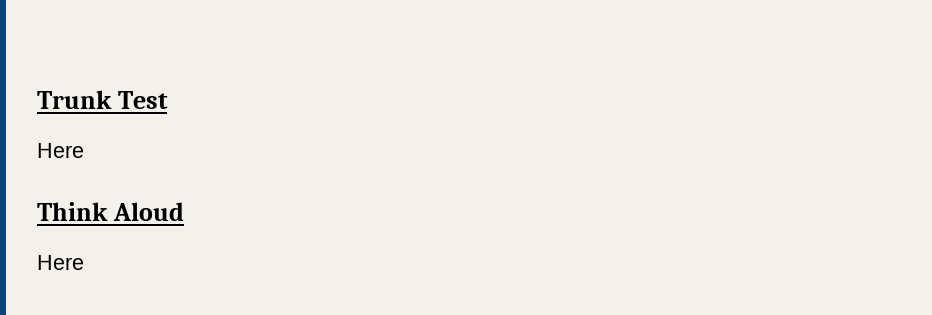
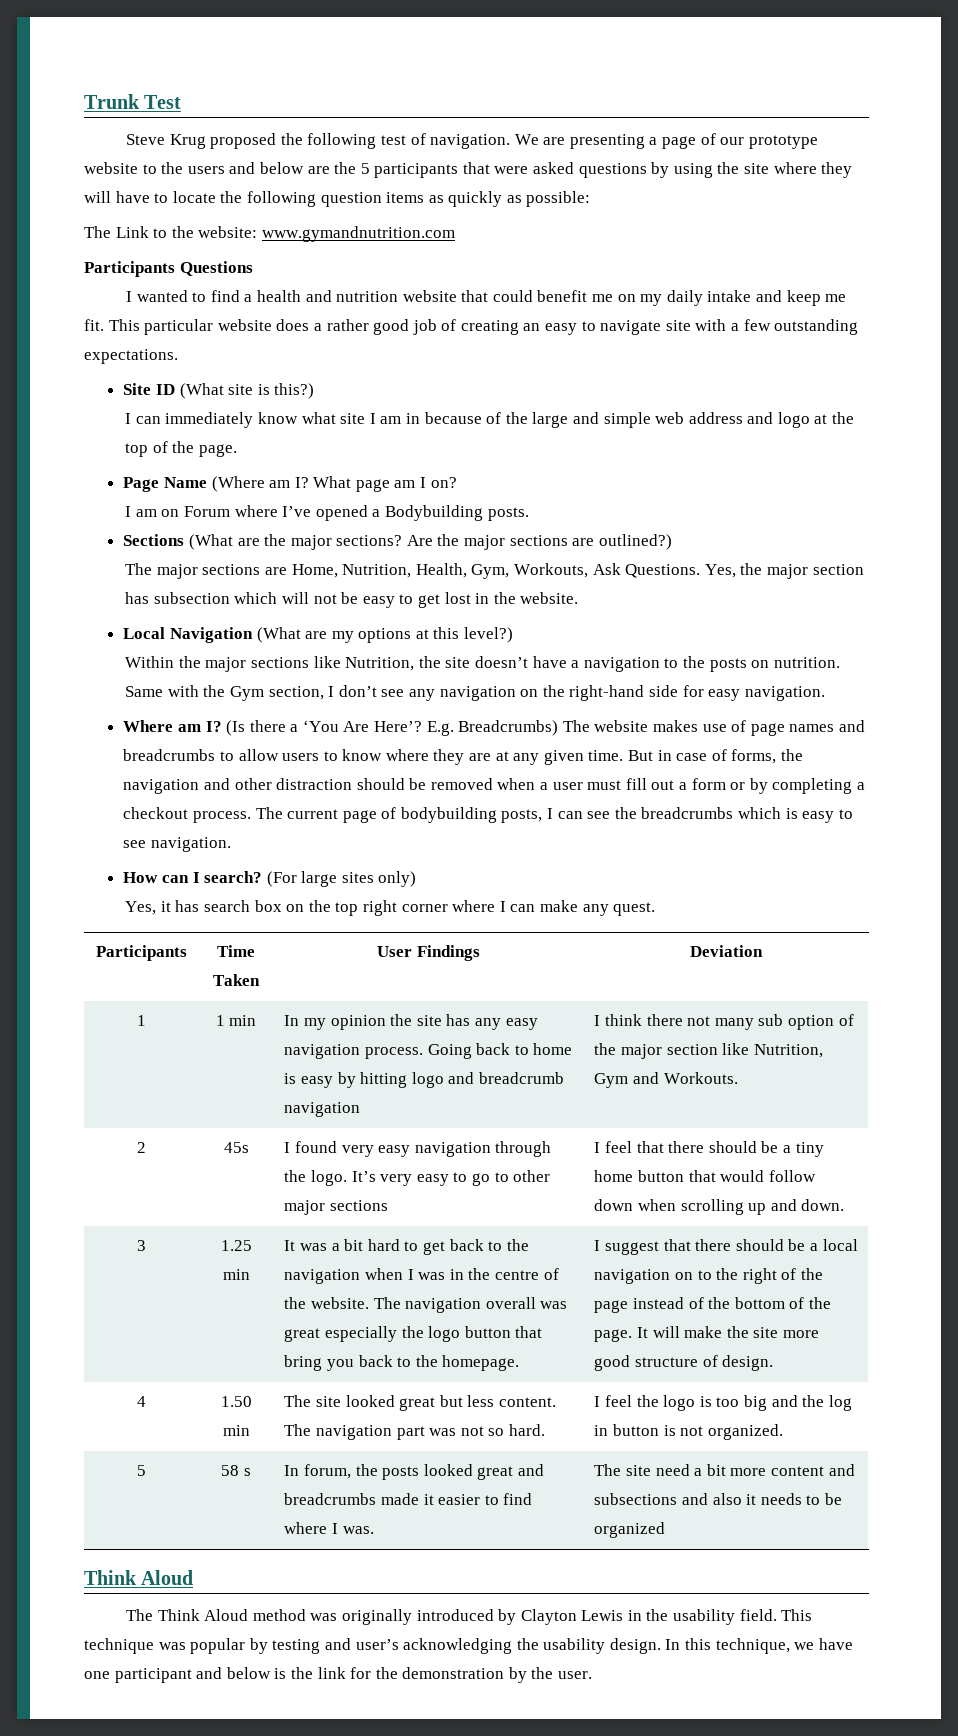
[37,143,84,158] [37,202,184,221] [37,255,84,270] Here // Think Aloud // Here -> [125,133,818,149] [84,162,853,178] [84,191,591,207] [84,226,455,242] [84,261,253,277] [125,290,847,306] [84,319,859,335] [84,349,178,364] [123,383,315,399] [125,412,855,428] [125,441,238,457] [123,476,457,492] [125,505,529,521] [123,534,672,550] [125,563,864,579] [125,592,579,608] [123,627,514,643] [125,656,840,672] [125,685,825,701] [123,720,865,736] [123,749,803,765] [123,778,865,794] [123,807,853,823] [123,837,231,852] [123,871,417,887] [125,900,656,916] [96,945,187,961] [217,945,255,957] [213,974,260,986] [377,945,480,961] [690,945,763,957] [137,1015,146,1026] [215,1015,257,1026] [284,1014,538,1030] [284,1043,573,1059] [284,1072,564,1088] [284,1102,361,1117] [594,1014,854,1030] [594,1043,823,1059] [594,1072,738,1088] [137,1142,146,1153] [223,1142,249,1153] [284,1141,552,1157] [284,1170,551,1186] [284,1200,388,1215] [594,1141,824,1157] [594,1170,816,1182] [594,1199,845,1215] [137,1240,146,1251] [220,1240,252,1251] [222,1269,250,1280] [284,1239,529,1255] [284,1268,559,1284] [284,1297,568,1313] [284,1326,543,1342] [284,1355,520,1371] [594,1239,858,1255] [594,1268,823,1284] [594,1297,831,1313] [594,1326,819,1342] [594,1355,774,1371] [137,1396,146,1407] [220,1396,252,1407] [222,1425,250,1436] [284,1395,556,1411] [284,1424,545,1440] [594,1395,852,1411] [594,1424,783,1440] [137,1465,146,1476] [221,1465,251,1476] [284,1464,544,1480] [284,1493,533,1505] [284,1522,374,1534] [594,1464,855,1476] [594,1493,842,1505] [594,1522,666,1538] [84,1570,194,1585] [125,1609,813,1625] [84,1638,853,1654] [84,1667,593,1683] Steve Krug proposed the following test of navigation. We are presenting a page of our prototype website to the users and below are the 5 participants that were asked questions by using the site where they will have to locate the following question items as quickly as possible: // The Link to the website: www.gymandnutrition.com // Participants Questions // I wanted to find a health and nutrition website that could benefit me on my daily intake and keep me fit. This particular website does a rather good job of creating an easy to navigate site with a few outstanding expectations. // Site ID (What site is this?) // I can immediately know what site I am in because of the large and simple web address and logo at the top of the page. // Page Name (Where am I? What page am I on? // I am on Forum where I’ve opened a Bodybuilding posts. // Sections (What are the major sections? Are the major sections are outlined?) // The major sections are Home, Nutrition, Health, Gym, Workouts, Ask Questions. Yes, the major section has subsection which will not be easy to get lost in the website. // Local Navigation (What are my options at this level?) // Within the major sections like Nutrition, the site doesn’t have a navigation to the posts on nutrition. Same with the Gym section, I don’t see any navigation on the right-hand side for easy navigation. // Where am I? (Is there a ‘You Are Here’? E.g. Breadcrumbs) The website makes use of page names and breadcrumbs to allow users to know where they are at any given time. But in case of forms, the navigation and other distraction should be removed when a user must fill out a form or by completing a checkout process. The current page of bodybuilding posts, I can see the breadcrumbs which is easy to see navigation. // How can I search? (For large sites only) // Yes, it has search box on the top right corner where I can make any quest. // Participants | Time Taken | User Findings | Deviation // 1 | 1 min | In my opinion the site has any easy navigation process. Going back to home is easy by hitting logo and breadcrumb navigation | I think there not many sub option of the major section like Nutrition, Gym and Workouts. // 2 | 45s | I found very easy navigation through the logo. It’s very easy to go to other major sections | I feel that there should be a tiny home button that would follow down when scrolling up and down. // 3 | 1.25 min | It was a bit hard to get back to the navigation when I was in the centre of the website. The navigation overall was great especially the logo button that bring you back to the homepage. | I suggest that there should be a local navigation on to the right of the page instead of the bottom of the page. It will make the site more good structure of design. // 4 | 1.50 min | The site looked great but less content. The navigation part was not so hard. | I feel the logo is too big and the log in button is not organized. // 5 | 58 s | In forum, the posts looked great and breadcrumbs made it easier to find where I was. | The site need a bit more content and subsections and also it needs to be organized // Think Aloud // The Think Aloud method was originally introduced by Clayton Lewis in the usability field. This technique was popular by testing and user’s acknowledging the usability design. In this technique, we have one participant and below is the link for the demonstration by the user.

